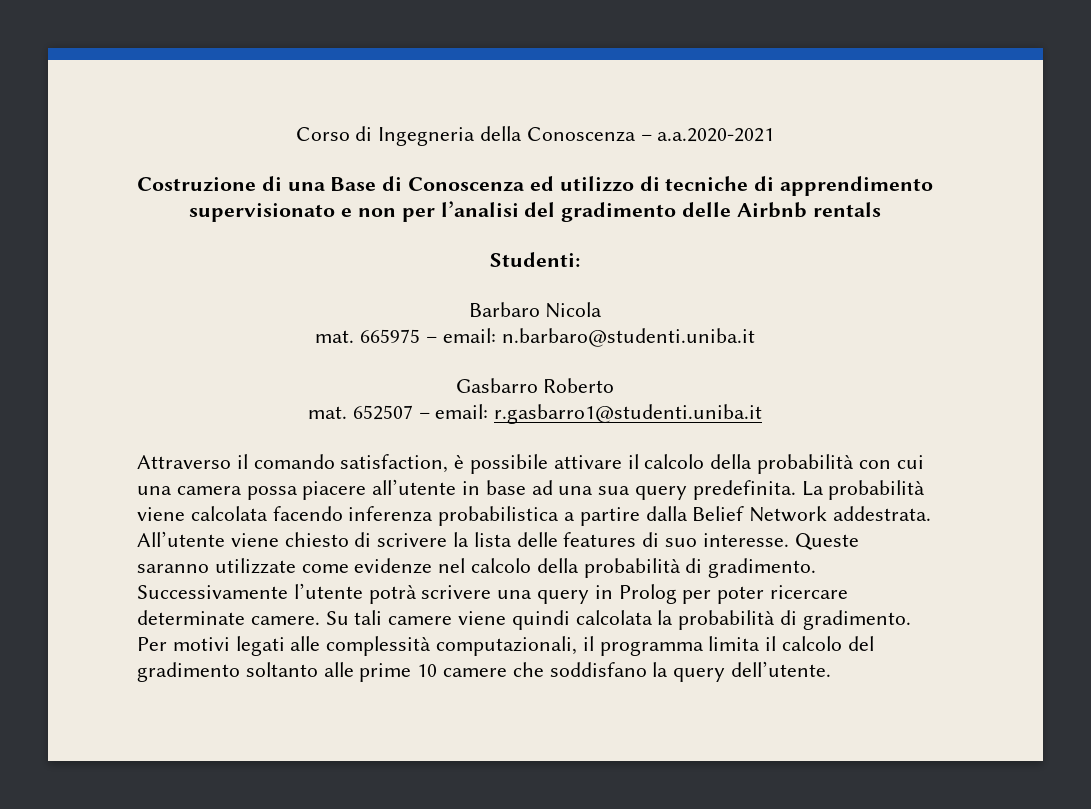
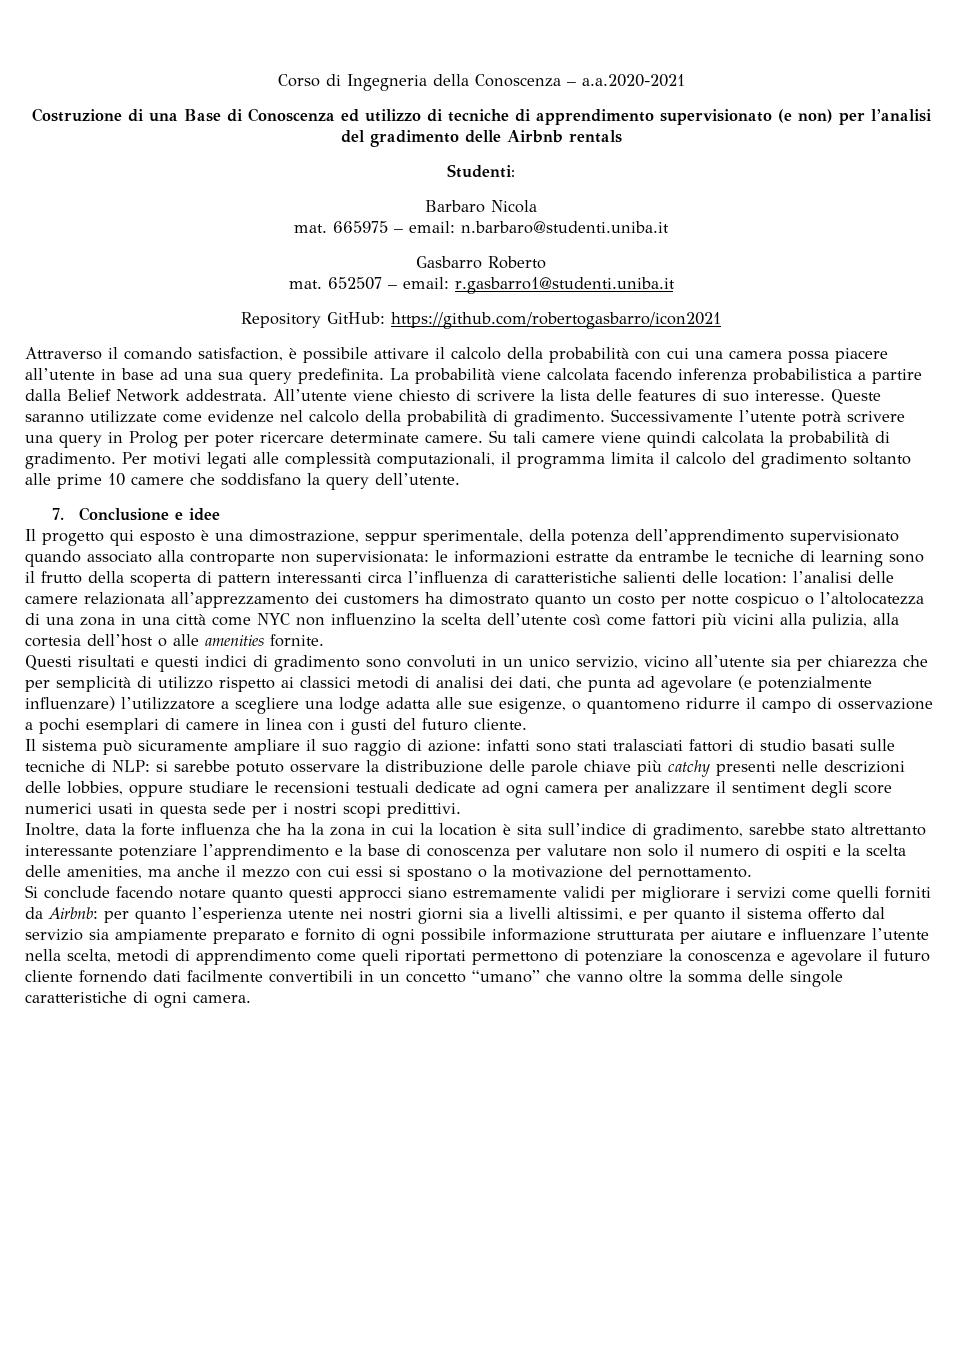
[341,208,396,217] e non -> [777,109,833,123] (e non)
(763, 414) none -> [241,312,721,329] // Repository GitHub: https://github.com/robertogasbarro/icon2021
(832, 669) none -> [52,507,221,521] [25,529,899,546] [25,550,924,567] [25,571,894,587] [25,592,924,609] [25,613,899,629] [25,634,324,647] [25,655,928,672] [25,675,872,693] [25,696,933,714] [25,718,527,735] [25,739,895,756] [25,760,905,777] [25,781,892,798] [25,802,461,819] [25,823,926,840] [25,844,906,860] [25,865,752,881] [25,885,931,903] [25,907,885,924] [25,928,929,945] [25,949,930,966] [25,970,843,987] [25,991,251,1008] // 7. Conclusione e idee // Il progetto qui esposto è una dimostrazione, seppur sperimentale, della potenza dell’apprendimento supervisionato quando associato alla controparte non supervisionata: le informazioni estratte da entrambe le tecniche di learning sono il frutto della scoperta di pattern interessanti circa l’influenza di caratteristiche salienti delle location: l’analisi delle camere relazionata all’apprezzamento dei customers ha dimostrato quanto un costo per notte cospicuo o l’altolocatezza di una zona in una città come NYC non influenzino la scelta dell’utente così come fattori più vicini alla pulizia, alla cortesia dell’host o alle amenities fornite. // Questi risultati e questi indici di gradimento sono convoluti in un unico servizio, vicino all’utente sia per chiarezza che per semplicità di utilizzo rispetto ai classici metodi di analisi dei dati, che punta ad agevolare (e potenzialmente influenzare) l’utilizzatore a scegliere una lodge adatta alle sue esigenze, o quantomeno ridurre il campo di osservazione a pochi esemplari di camere in linea con i gusti del futuro cliente. // Il sistema può sicuramente ampliare il suo raggio di azione: infatti sono stati tralasciati fattori di studio basati sulle tecniche di NLP: si sarebbe potuto osservare la distribuzione delle parole chiave più catchy presenti nelle descrizioni delle lobbies, oppure studiare le recensioni testuali dedicate ad ogni camera per analizzare il sentiment degli score numerici usati in questa sede per i nostri scopi predittivi. // Inoltre, data la forte influenza che ha la zona in cui la location è sita sull’indice di gradimento, sarebbe stato altrettanto interessante potenziare l’apprendimento e la base di conoscenza per valutare non solo il numero di ospiti e la scelta delle amenities, ma anche il mezzo con cui essi si spostano o la motivazione del pernottamento. // Si conclude facendo notare quanto questi approcci siano estremamente validi per migliorare i servizi come quelli forniti da Airbnb: per quanto l’esperienza utente nei nostri giorni sia a livelli altissimi, e per quanto il sistema offerto dal servizio sia ampiamente preparato e fornito di ogni possibile informazione strutturata per aiutare e influenzare l’utente nella scelta, metodi di apprendimento come queli riportati permettono di potenziare la conoscenza e agevolare il futuro cliente fornendo dati facilmente convertibili in un concetto “umano” che vanno oltre la somma delle singole caratteristiche di ogni camera.

